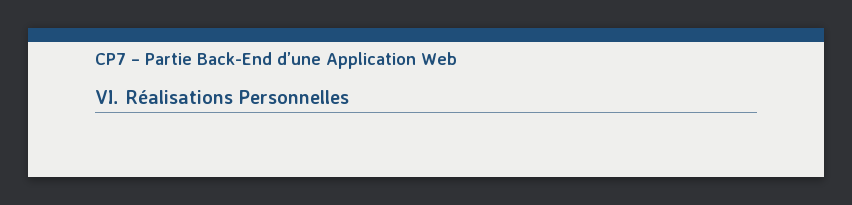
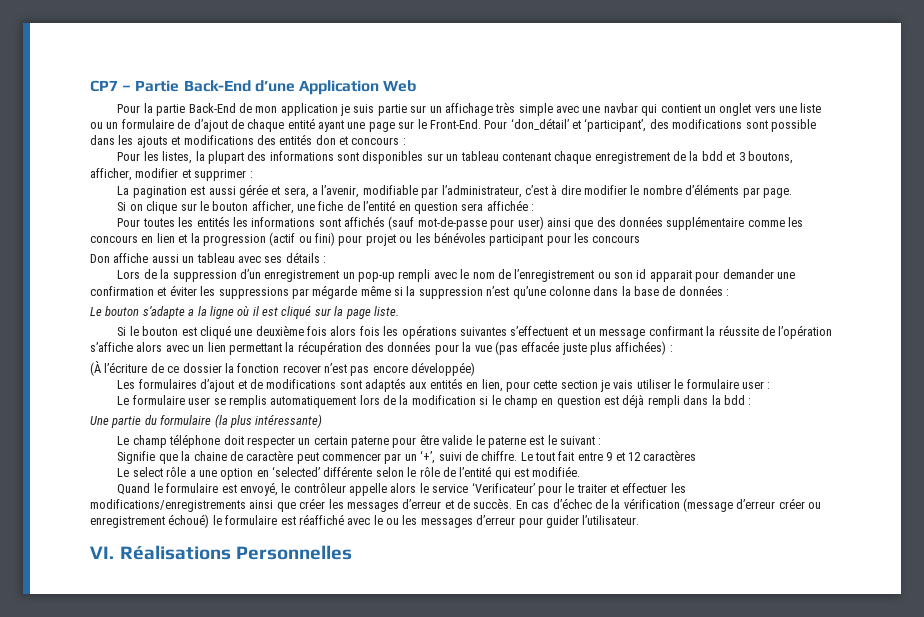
(457, 58) none -> [117,102,822,116] [90,118,816,132] [90,134,406,148] [117,151,793,164] [90,168,253,181] [117,184,792,198] [117,200,535,214] [117,216,804,230] [90,232,641,246] [90,252,326,263] [117,269,795,282] [90,285,730,299] [90,305,399,319] [117,325,833,339] [90,341,673,355] [90,361,476,376] [117,378,771,392] [117,394,752,408] [90,414,323,428] [117,434,602,448] [117,450,697,464] [117,466,581,480] [117,482,686,496] [90,498,822,512] [90,514,640,528] // Pour la partie Back-End de mon application je suis partie sur un affichage très simple avec une navbar qui contient un onglet vers une liste ou un formulaire de d’ajout de chaque entité ayant une page sur le Front-End. Pour ‘don_détail’ et ‘participant’, des modifications sont possible dans les ajouts et modifications des entités don et concours : // Pour les listes, la plupart des informations sont disponibles sur un tableau contenant chaque enregistrement de la bdd et 3 boutons, afficher, modifier et supprimer : // La pagination est aussi gérée et sera, a l’avenir, modifiable par l’administrateur, c’est à dire modifier le nombre d’éléments par page. // Si on clique sur le bouton afficher, une fiche de l’entité en question sera affichée : // Pour toutes les entités les informations sont affichés (sauf mot-de-passe pour user) ainsi que des données supplémentaire comme les concours en lien et la progression (actif ou fini) pour projet ou les bénévoles participant pour les concours // Don affiche aussi un tableau avec ses détails : // Lors de la suppression d’un enregistrement un pop-up rempli avec le nom de l’enregistrement ou son id apparait pour demander une confirmation et éviter les suppressions par mégarde même si la suppression n’est qu’une colonne dans la base de données : // Le bouton s’adapte a la ligne où il est cliqué sur la page liste. // Si le bouton est cliqué une deuxième fois alors fois les opérations suivantes s’effectuent et un message confirmant la réussite de l’opération s’affiche alors avec un lien permettant la récupération des données pour la vue (pas effacée juste plus affichées) : // (À l’écriture de ce dossier la fonction recover n’est pas encore développée) // Les formulaires d’ajout et de modifications sont adaptés aux entités en lien, pour cette section je vais utiliser le formulaire user : // Le formulaire user se remplis automatiquement lors de la modification si le champ en question est déjà rempli dans la bdd : // Une partie du formulaire (la plus intéressante) // Le champ téléphone doit respecter un certain paterne pour être valide le paterne est le suivant : // Signifie que la chaine de caractère peut commencer par un ‘+’, suivi de chiffre. Le tout fait entre 9 et 12 caractères // Le select rôle a une option en ‘selected’ différente selon le rôle de l’entité qui est modifiée. // Quand le formulaire est envoyé, le contrôleur appelle alors le service ‘Verificateur’ pour le traiter et effectuer les modifications/enregistrements ainsi que créer les messages d’erreur et de succès. En cas d’échec de la vérification (message d’erreur créer ou enregistrement échoué) le formulaire est réaffiché avec le ou les messages d’erreur pour guider l’utilisateur.

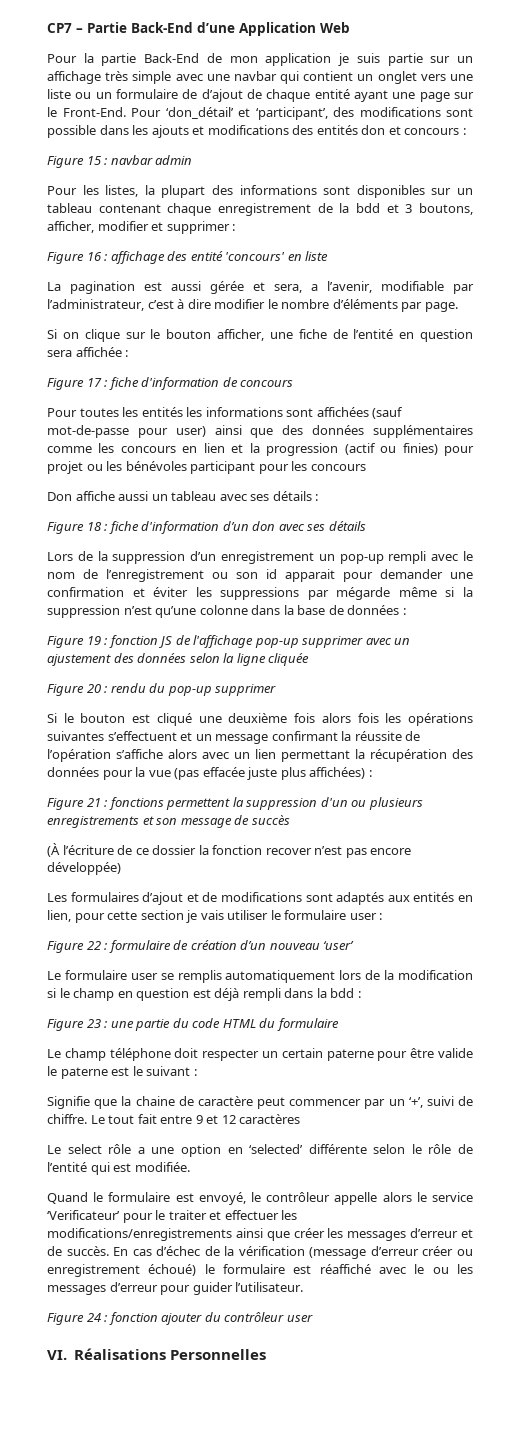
(406, 141) none -> [47,155,193,168] // Figure 15 : navbar admin
(253, 174) none -> [47,251,329,264] // Figure 16 : affichage des entité 'concours' en liste
(535, 207) none -> [47,377,294,390] // Figure 17 : fiche d'information de concours
[344,216,386,227] affichés -> [316,407,369,417] affichées
[666,216,745,230] supplémentaire -> [373,425,473,438] supplémentaires
[315,232,335,246] fini) -> [402,443,438,455] finies)
(326, 259) none -> [47,521,366,534] // Figure 18 : fiche d'information d’un don avec ses détails
[90,305,399,319] Le bouton s’adapte a la ligne où il est cliqué sur la page liste. -> [47,635,411,648] [47,653,310,666] [47,683,277,696] Figure 19 : fonction JS de l'affichage pop-up supprimer avec un ajustement des données selon la ligne cliquée // Figure 20 : rendu du pop-up supprimer
(673, 348) none -> [47,797,423,810] [47,815,290,828] // Figure 21 : fonctions permettent la suppression d'un ou plusieurs enregistrements et son message de succès
(771, 385) none -> [47,940,355,953] // Figure 22 : formulaire de création d’un nouveau ‘user’
[90,414,323,428] Une partie du formulaire (la plus intéressante) -> [47,1018,339,1031] Figure 23 : une partie du code HTML du formulaire
(640, 520) none -> [47,1312,313,1325] // Figure 24 : fonction ajouter du contrôleur user

